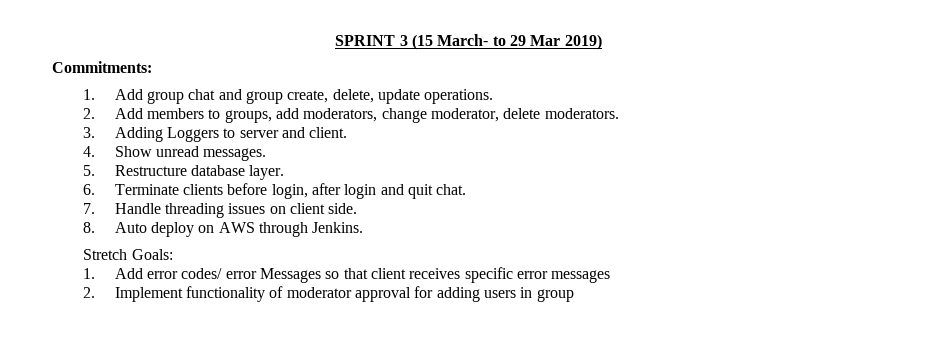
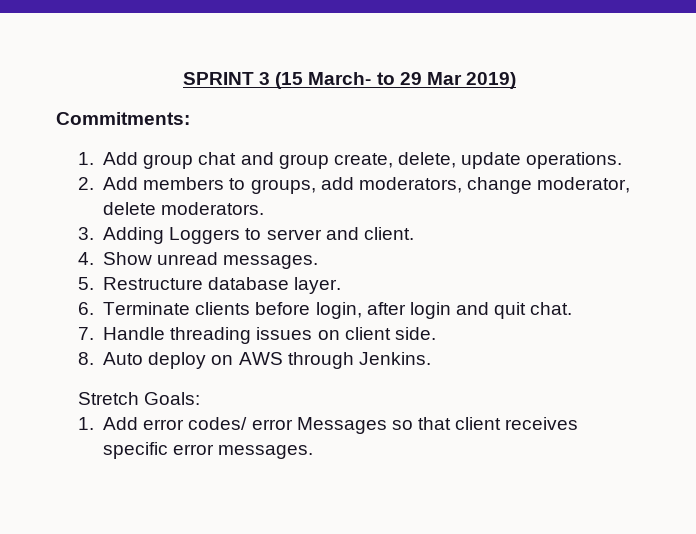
[551,270,611,283] [83,286,574,302] messages // 2. Implement functionality of moderator approval for adding users in group -> [218,445,314,459] messages.

